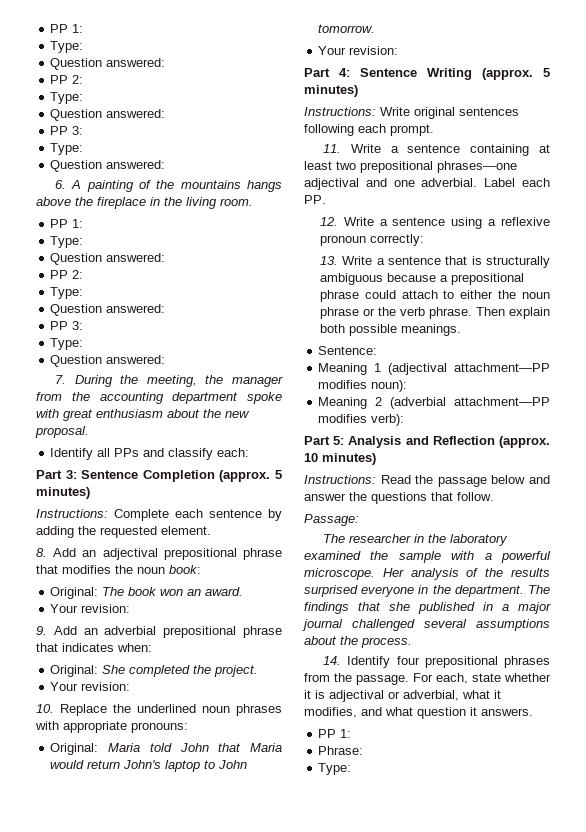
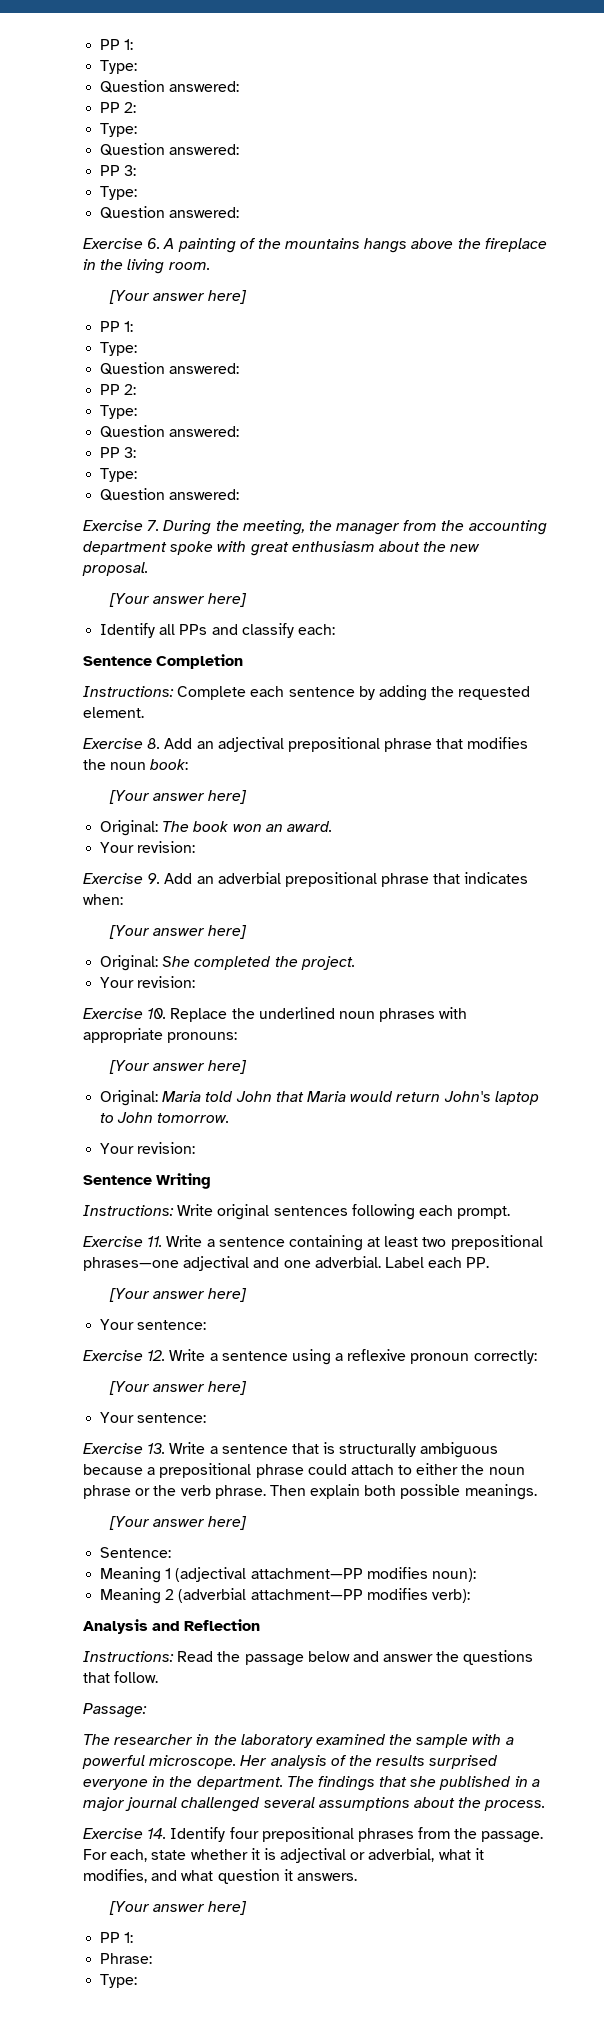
(166, 164) none -> [83,238,143,249] Exercise
(253, 202) none -> [108,290,248,304] // [Your answer here]
(166, 359) none -> [83,520,143,531] Exercise
(89, 432) none -> [108,593,248,607] // [Your answer here]
[36,470,77,479] Part 3: -> (335, 629) none
[219,470,282,482] [36,487,90,499] (approx. 5 minutes) -> (244, 661) none
(211, 530) none -> [83,738,143,749] Exercise
(201, 569) none -> [108,790,248,804] // [Your answer here]
(131, 608) none -> [83,873,143,884] Exercise
(152, 647) none -> [108,925,248,939] // [Your answer here]
(131, 686) none -> [83,1008,143,1019] Exercise
(188, 727) none -> [108,1060,248,1074] // [Your answer here]
[304,68,350,77] Part 4: -> (196, 1148) none
[482,68,550,80] [304,85,358,97] (approx. 5 minutes) -> (212, 1181) none
(434, 130) none -> [83,1236,143,1247] Exercise
(326, 199) none -> [108,1288,248,1302] [100,1319,207,1330] [83,1350,143,1361] [Your answer here] // Your sentence: // Exercise
(424, 240) none -> [108,1381,248,1395] [100,1412,207,1423] [83,1443,143,1454] [Your answer here] // Your sentence: // Exercise
(461, 330) none -> [108,1516,248,1530] // [Your answer here]
[304,436,345,445] Part 5: -> (470, 1596) none
[499,436,550,448] [304,453,376,465] (approx. 10 minutes) -> (261, 1625) none
(412, 642) none -> [83,1828,143,1839] Exercise
(533, 712) none -> [108,1901,248,1915] // [Your answer here]

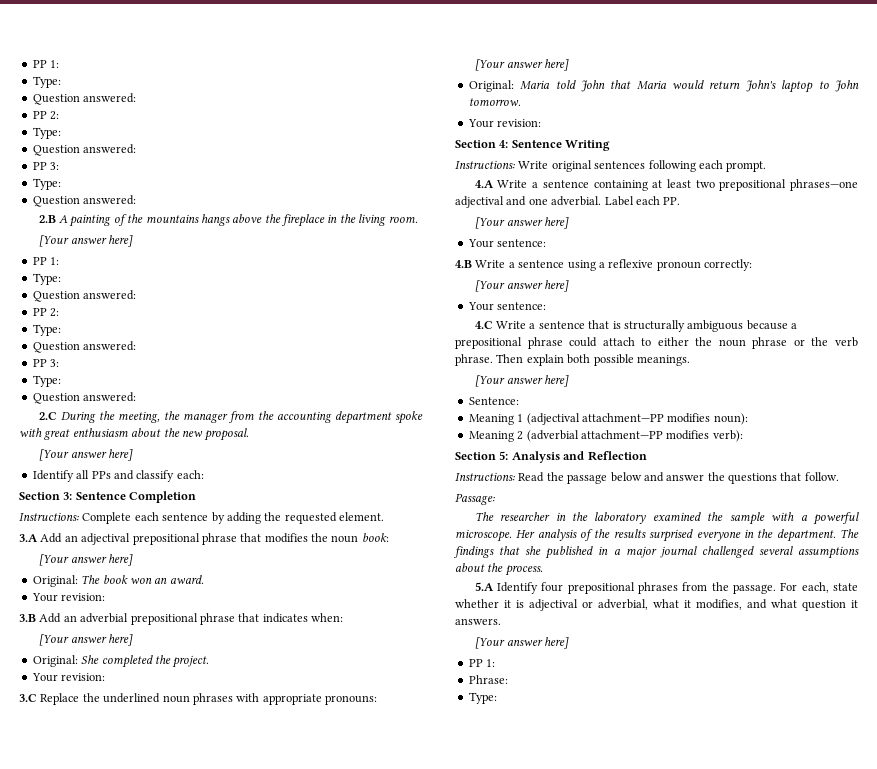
[83,238,161,249] Exercise 6. -> [38,215,56,223] 2.B
[83,520,160,531] Exercise 7. -> [38,412,57,420] 2.C
(335, 629) none -> [19,492,73,500] Section 3:
[83,738,161,749] Exercise 8. -> [19,534,38,542] 3.A
[83,873,161,884] Exercise 9. -> [19,614,36,622] 3.B
[83,1008,167,1019] Exercise 10. -> [19,694,37,702] 3.C
(196, 1148) none -> [455,140,509,148] Section 4:
[83,1236,163,1247] Exercise 11. -> [474,180,494,188] 4.A
[83,1350,166,1361] Exercise 12. -> [455,260,472,268] 4.B
[83,1443,166,1454] Exercise 13. -> [474,321,493,329] 4.C
(470, 1596) none -> [455,451,509,460] Section 5:
[83,1828,167,1839] Exercise 14. -> [474,582,494,591] 5.A

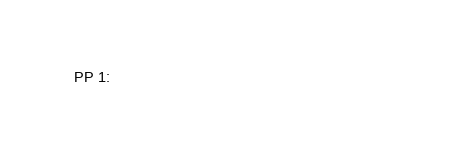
[32,60,60,68] [32,76,61,88] [32,93,137,105] [32,111,60,120] [32,127,61,139] [32,144,137,156] [32,162,60,170] [32,178,61,190] [32,195,137,207] [38,214,418,227] [39,235,133,247] [32,257,60,265] [32,273,61,285] [32,290,137,302] [32,308,60,317] [32,324,61,336] [32,341,137,353] [32,359,60,367] [32,375,61,387] [32,392,137,404] [38,411,424,424] [19,428,250,441] [39,449,133,461] [32,470,204,482] [19,491,197,503] [19,512,384,524] [19,533,389,545] [39,554,133,566] [32,575,204,587] [31,593,106,602] [19,613,343,625] [39,634,133,646] [32,655,210,668] [31,673,106,682] [19,693,377,705] [475,59,569,71] [468,80,859,93] [468,98,521,106] [467,119,542,128] [455,140,611,151] [455,160,767,172] [474,179,858,191] [455,196,681,208] [475,217,569,229] [467,239,547,248] [455,259,752,271] [475,280,569,292] [467,302,547,311] [474,320,798,332] [455,337,858,349] [455,354,690,366] [475,375,569,387] [468,397,519,405] [468,413,748,425] [468,430,743,442] [455,451,647,463] [455,472,839,484] [455,493,495,505] [474,512,859,525] [455,529,859,542] [454,546,859,559] [455,563,543,576] [474,582,858,594] [455,599,858,611] [455,618,501,625] [475,637,569,649] [468,659,496,667] [468,675,508,684] [468,692,497,704] PP 1: // Type: // Question answered: // PP 2: // Type: // Question answered: // PP 3: // Type: // Question answered: // 2.B A painting of the mountains hangs above the fireplace in the living room. // [Your answer here] // PP 1: // Type: // Question answered: // PP 2: // Type: // Question answered: // PP 3: // Type: // Question answered: // 2.C During the meeting, the manager from the accounting department spoke with great enthusiasm about the new proposal. // [Your answer here] // Identify all PPs and classify each: // Section 3: Sentence Completion // Instructions: Complete each sentence by adding the requested element. // 3.A Add an adjectival prepositional phrase that modifies the noun book: // [Your answer here] // Original: The book won an award. // Your revision: // 3.B Add an adverbial prepositional phrase that indicates when: // [Your answer here] // Original: She completed the project. // Your revision: // 3.C Replace the underlined noun phrases with appropriate pronouns: // [Your answer here] // Original: Maria told John that Maria would return John's laptop to John tomorrow. // Your revision: // Section 4: Sentence Writing // Instructions: Write original sentences following each prompt. // 4.A Write a sentence containing at least two prepositional phrases—one adjectival and one adverbial. Label each PP. // [Your answer here] // Your sentence: // 4.B Write a sentence using a reflexive pronoun correctly: // [Your answer here] // Your sentence: // 4.C Write a sentence that is structurally ambiguous because a prepositional phrase could attach to either the noun phrase or the verb phrase. Then explain both possible meanings. // [Your answer here] // Sentence: // Meaning 1 (adjectival attachment—PP modifies noun): // Meaning 2 (adverbial attachment—PP modifies verb): // Section 5: Analysis and Reflection // Instructions: Read the passage below and answer the questions that follow. // Passage: // The researcher in the laboratory examined the sample with a powerful microscope. Her analysis of the results surprised everyone in the department. The findings that she published in a major journal challenged several assumptions about the process. // 5.A Identify four prepositional phrases from the passage. For each, state whether it is adjectival or adverbial, what it modifies, and what question it answers. // [Your answer here] // PP 1: // Phrase: // Type: -> [74,72,110,82] PP 1:

